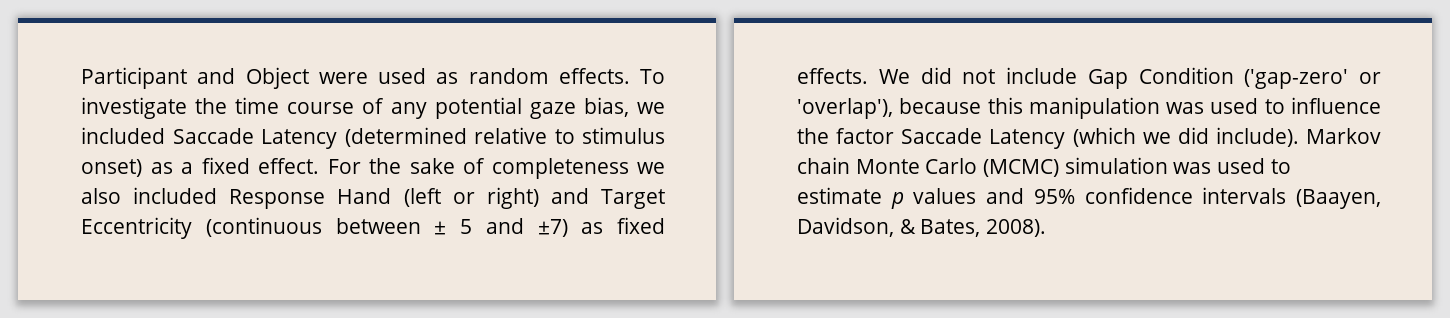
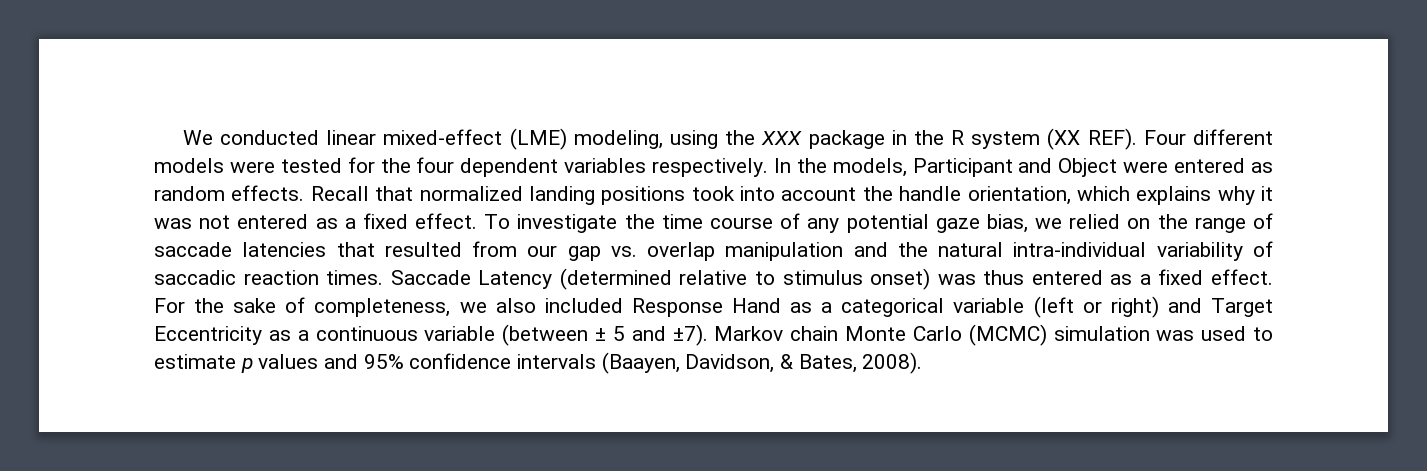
(81, 78) none -> [182,128,1273,150] [154,157,907,177] We conducted linear mixed-effect (LME) modeling, using the XXX package in the R system (XX REF). Four different models were tested for the four dependent variables respectively. In the models,
[378,68,427,84] used -> [1174,158,1246,173] entered
(630, 76) none -> [310,186,1273,205] [154,213,478,229] Recall that normalized landing positions took into account the handle orientation, which explains why it was not entered as a fixed effect.
[81,127,165,144] included -> [1069,213,1273,233] [154,241,1273,261] [154,270,384,285] relied on the range of saccade latencies that resulted from our gap vs. overlap manipulation and the natural intra-individual variability of saccadic reaction times.
(142, 168) none -> [937,270,1103,285] was thus entered
[491,158,629,179] completeness -> [314,298,451,317] completeness,
(392, 196) none -> [790,298,1025,317] as a categorical variable
[205,217,665,237] [797,67,1381,89] [797,97,1381,119] [797,127,1299,149] (continuous between ± 5 and ±7) as fixed effects. We did not include Gap Condition ('gap-zero' or 'overlap'), because this manipulation was used to influence the factor Saccade Latency (which we did include). -> [268,324,708,346] as a continuous variable (between ± 5 and ±7).

